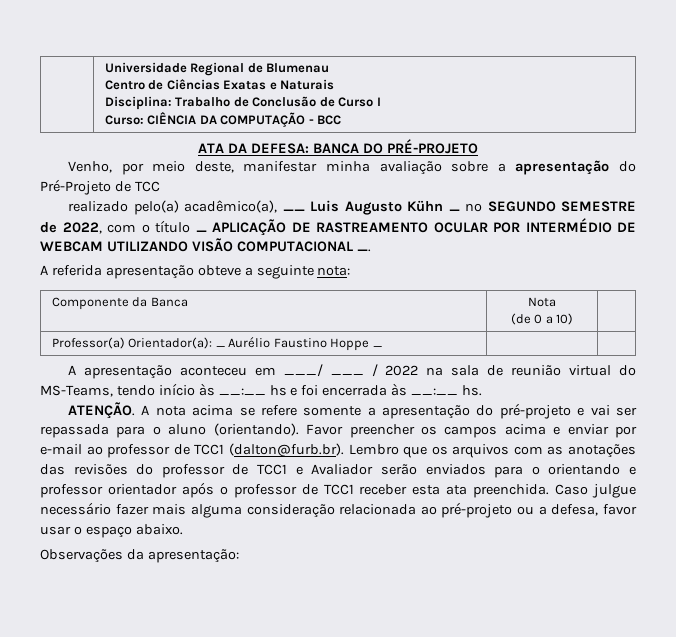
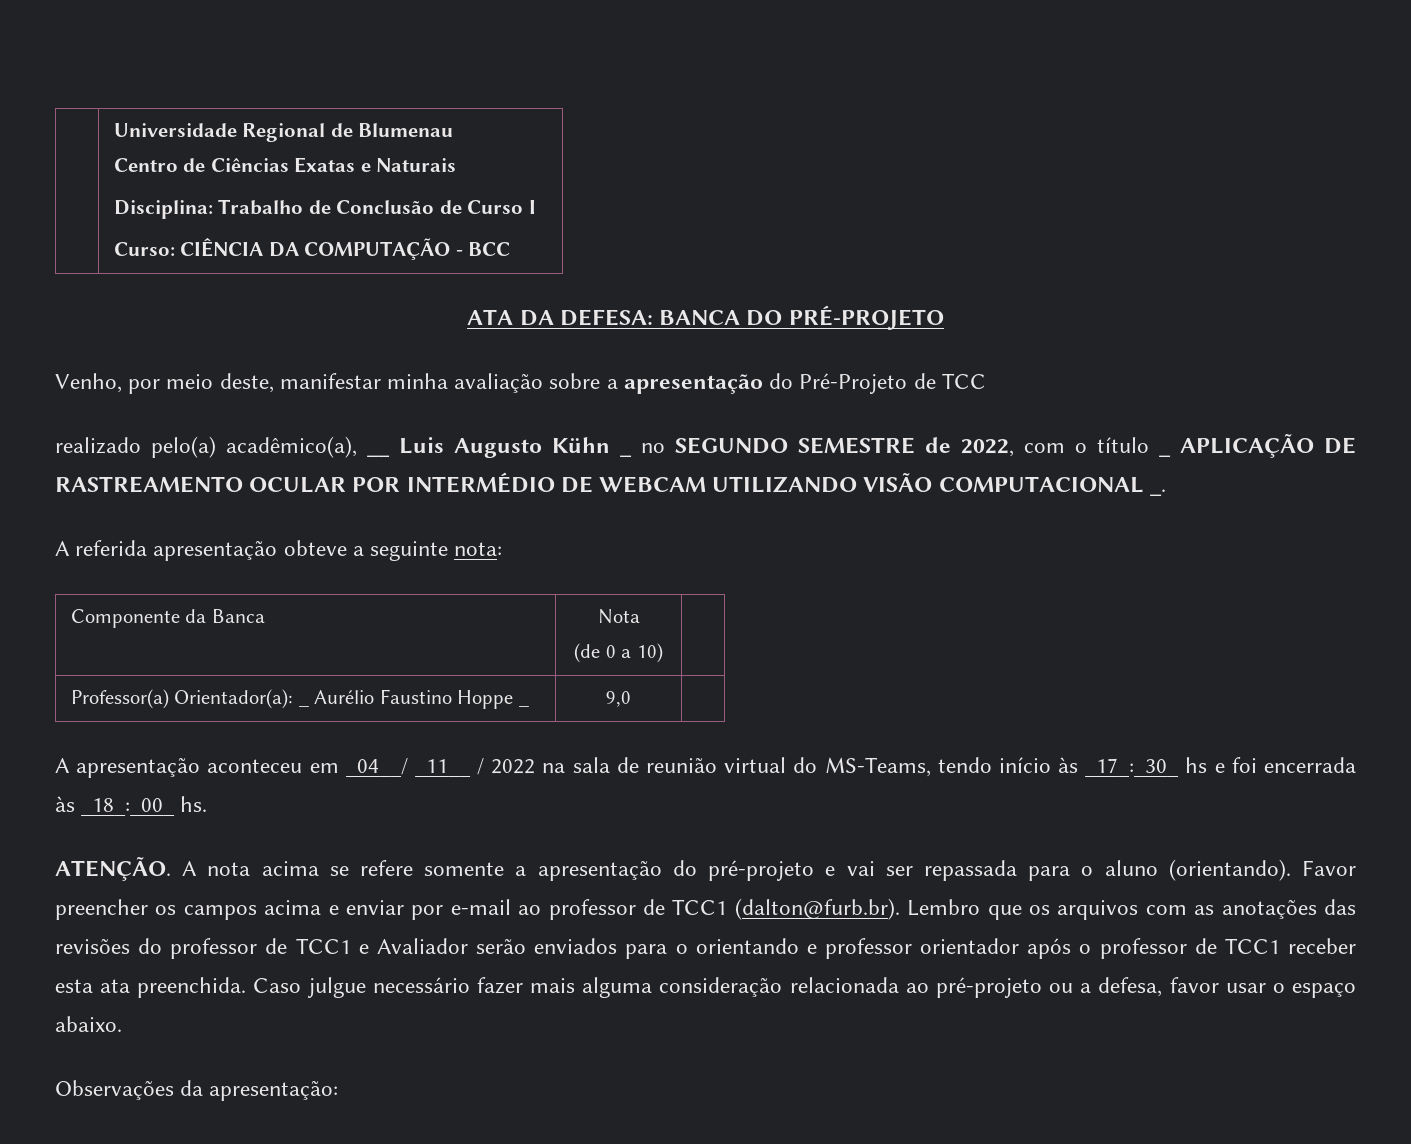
(382, 346) none -> [606,691,631,707] 9,0
[283,364,364,377] ___/ ___ -> [345,758,471,777] _04__/ _11__
[218,388,266,395] __:__ -> [1085,758,1180,777] _17_:_30_
[411,388,459,395] __:__ -> [81,798,176,816] _18_:_00_

